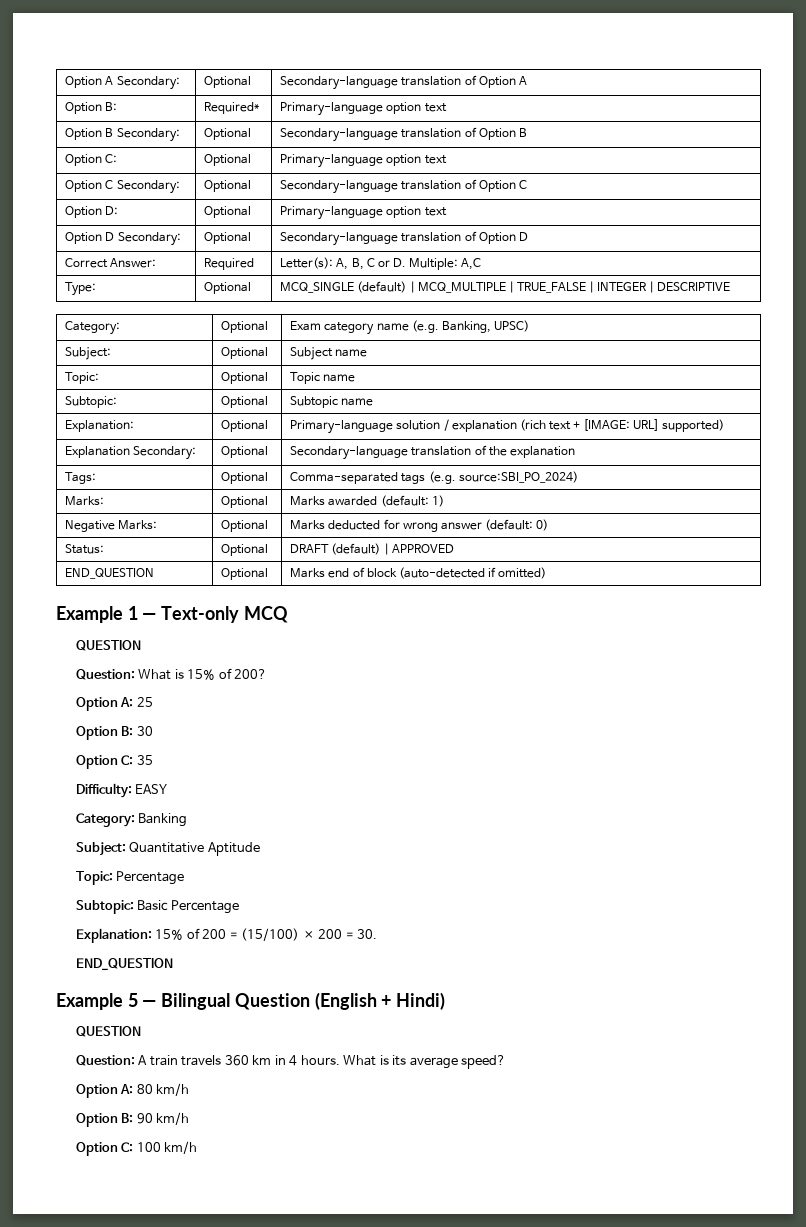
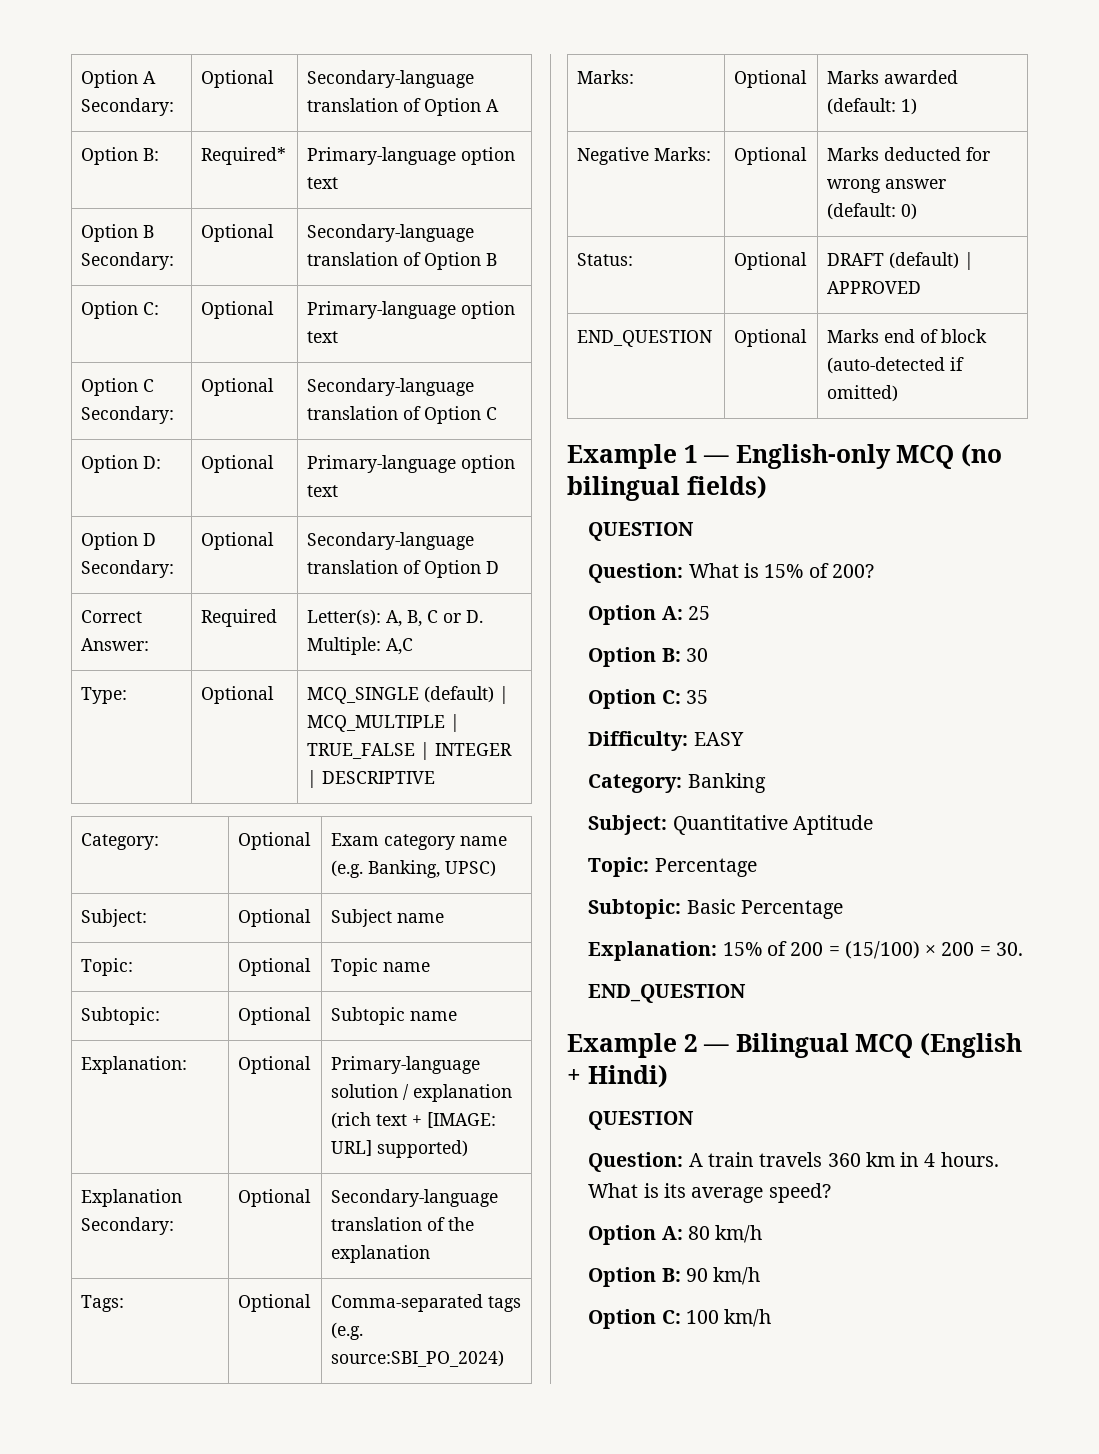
[161,606,288,623] Text-only MCQ -> [735,444,1003,469] [567,476,767,501] English-only MCQ (no bilingual fields)
[127,993,138,1007] 5 -> [683,1034,698,1052] 2
[234,993,310,1010] Question -> [855,1034,914,1058] MCQ

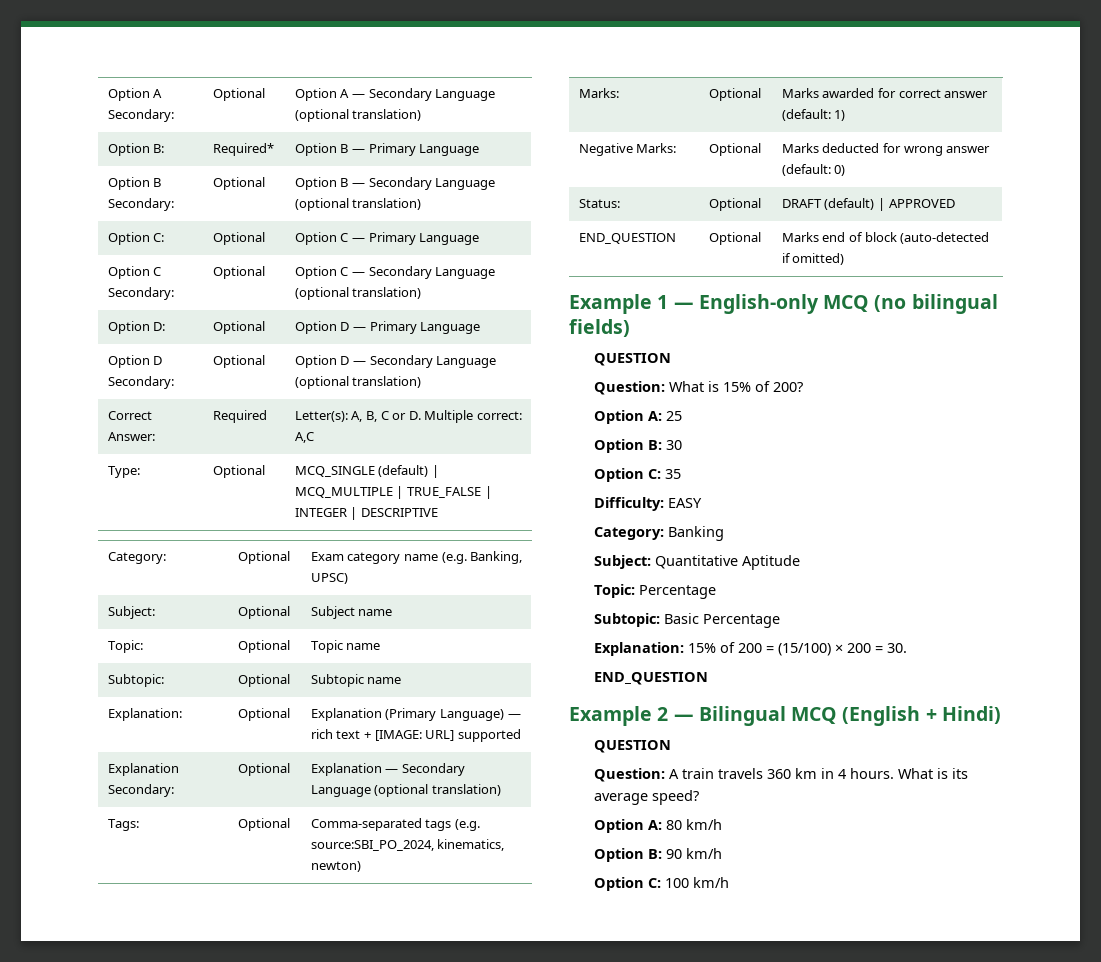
[306,70,474,88] [306,98,499,116] [80,147,159,165] [200,147,286,165] [306,147,515,165] [306,177,338,189] Secondary-language translation of Option A // Option B: | Required* | Primary-language option text -> [294,88,496,101] [294,109,422,122] [107,143,165,156] [212,143,274,156] [294,143,480,156] Option A — Secondary Language (optional translation) // Option B: | Required* | Option B — Primary Language
[306,224,474,242] [306,252,497,270] [80,301,159,319] [200,301,274,319] [306,301,515,319] [306,331,338,343] Secondary-language translation of Option B // Option C: | Optional | Primary-language option text -> [294,177,496,190] [294,198,422,211] [107,232,165,245] [212,232,265,245] [294,232,480,245] Option B — Secondary Language (optional translation) // Option C: | Optional | Option C — Primary Language
[306,378,474,396] [306,406,497,424] [80,455,161,473] [200,455,274,473] [306,455,515,473] [306,485,338,497] Secondary-language translation of Option C // Option D: | Optional | Primary-language option text -> [294,266,496,279] [294,287,422,300] [107,321,166,334] [212,321,265,334] [294,321,481,334] Option C — Secondary Language (optional translation) // Option D: | Optional | Option D — Primary Language
[306,532,474,550] [306,560,499,578] Secondary-language translation of Option D -> [294,355,497,368] [294,376,422,389] Option D — Secondary Language (optional translation)
[306,637,381,655] Multiple: -> [424,410,522,423] Multiple correct:
[330,1056,480,1074] [330,1084,512,1102] [330,1112,371,1129] Primary-language solution / explanation (rich -> [310,708,521,721] [310,729,333,739] Explanation (Primary Language) — rich
[376,1140,468,1158] supported) -> [457,729,521,742] supported
[330,1189,498,1207] [330,1217,474,1231] [330,1245,430,1263] Secondary-language translation of the explanation -> [310,763,465,776] [310,784,501,797] Explanation — Secondary Language (optional translation)
[330,1350,504,1367] source:SBI_PO_2024) -> [310,839,505,851] [310,861,361,872] source:SBI_PO_2024, kinematics, newton)
(958, 77) none -> [877,88,989,98] for correct answer

